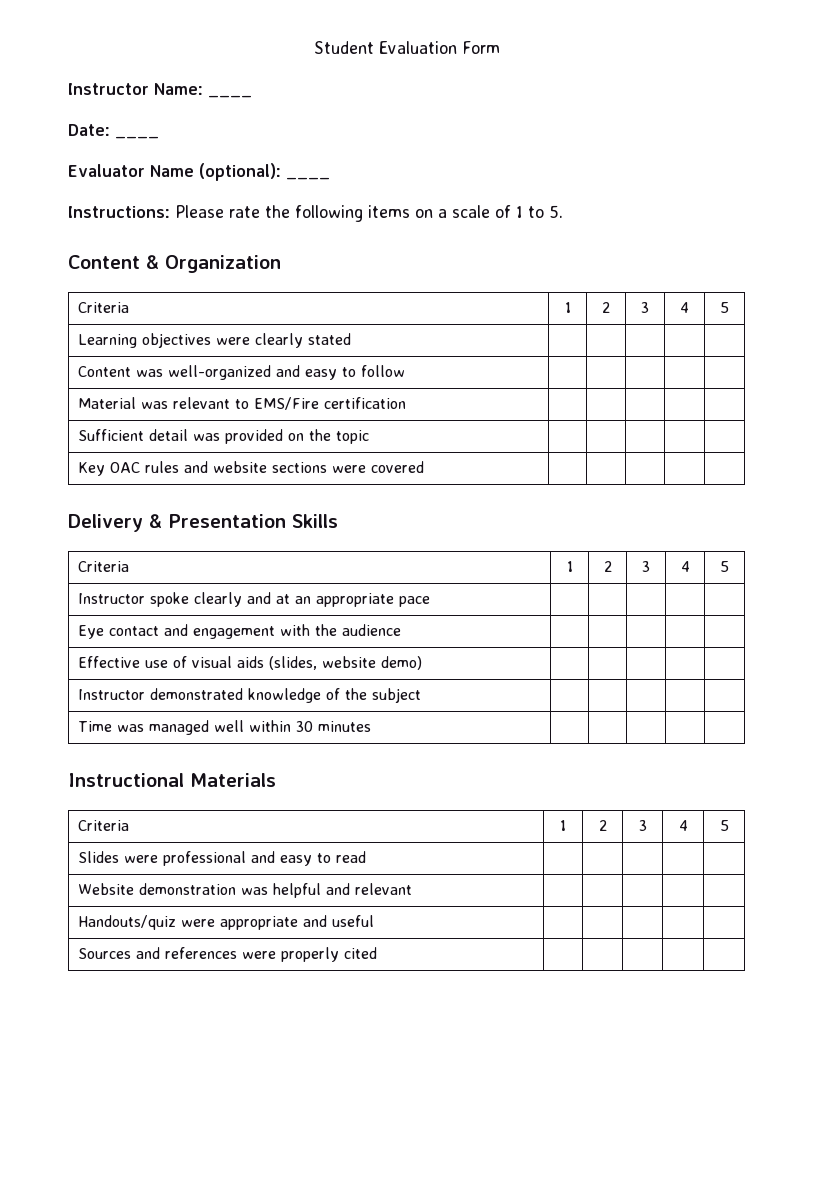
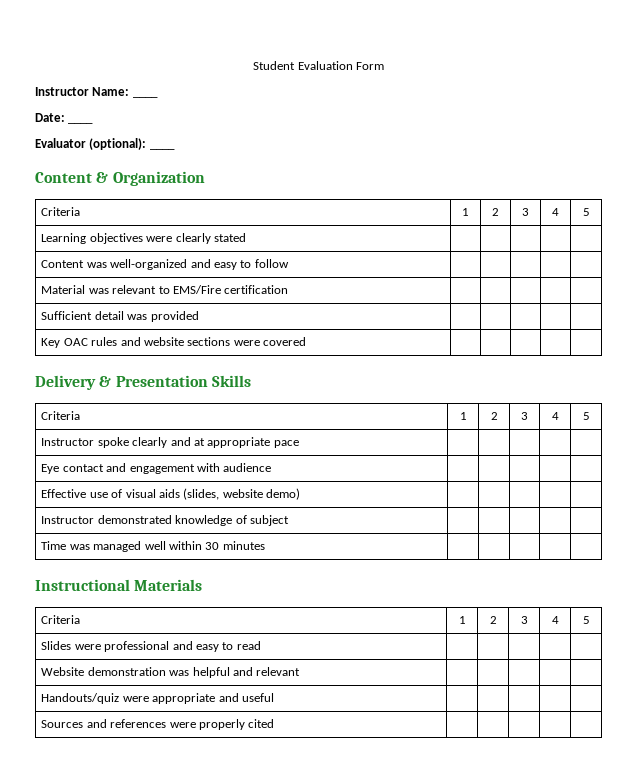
[150,165,194,177] Name -> (86, 143) none
[68,205,563,222] // Instructions: Please rate the following items on a scale of 1 to 5. -> (175, 149) none
[288,429,370,444] on the topic -> (199, 316) none
[295,596,312,604] an -> (205, 442) none
[315,624,338,636] the -> (220, 467) none
[345,688,368,700] the -> (247, 519) none

